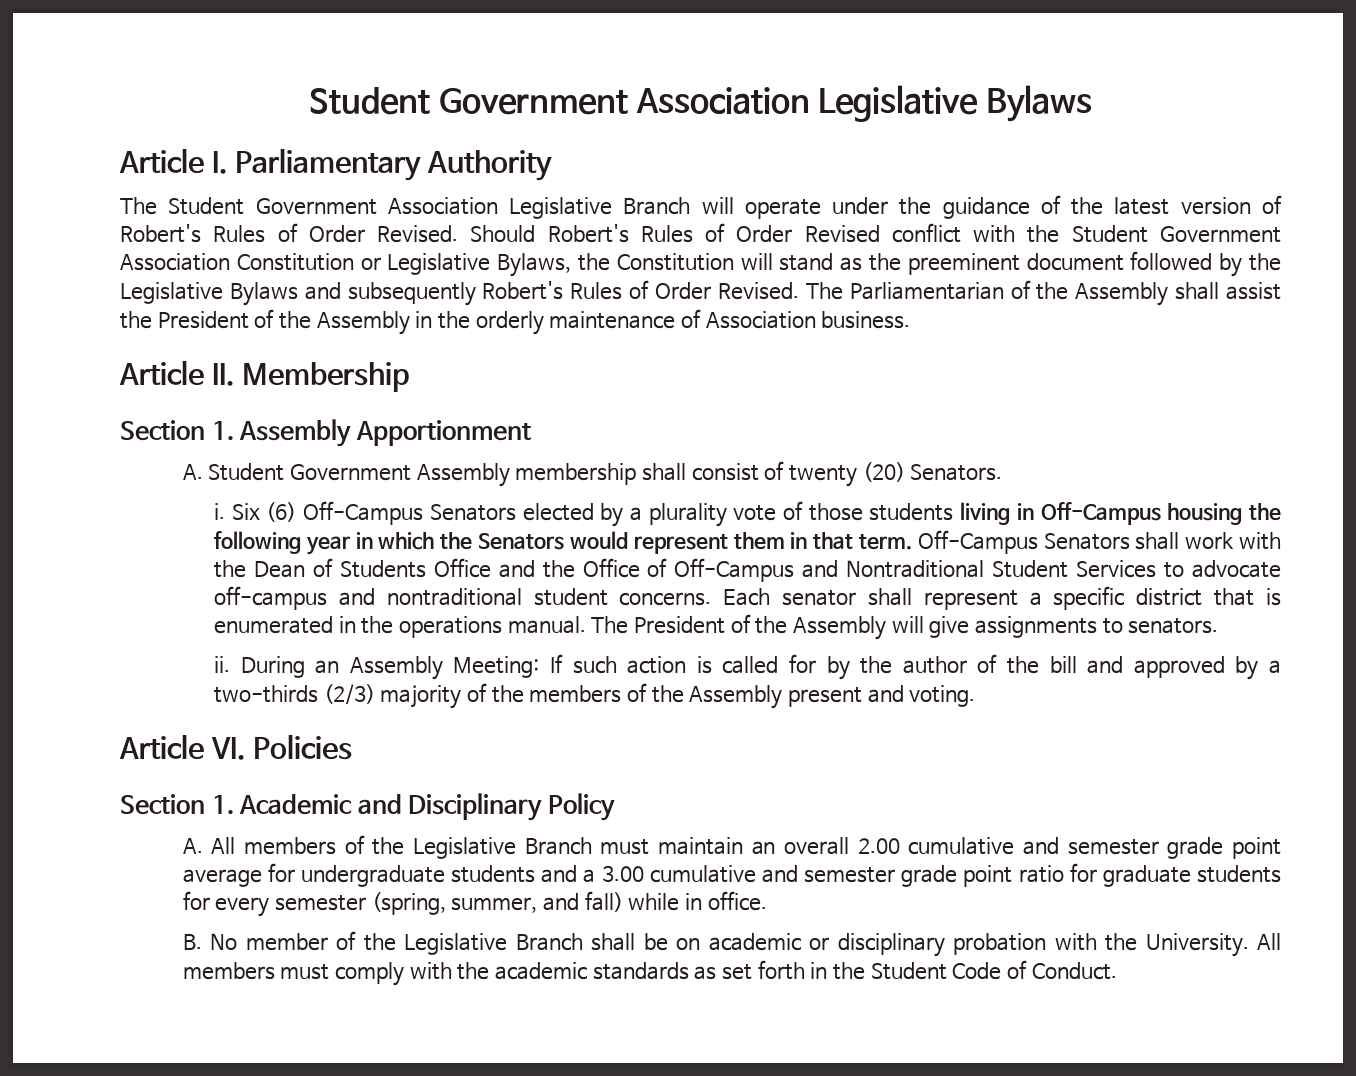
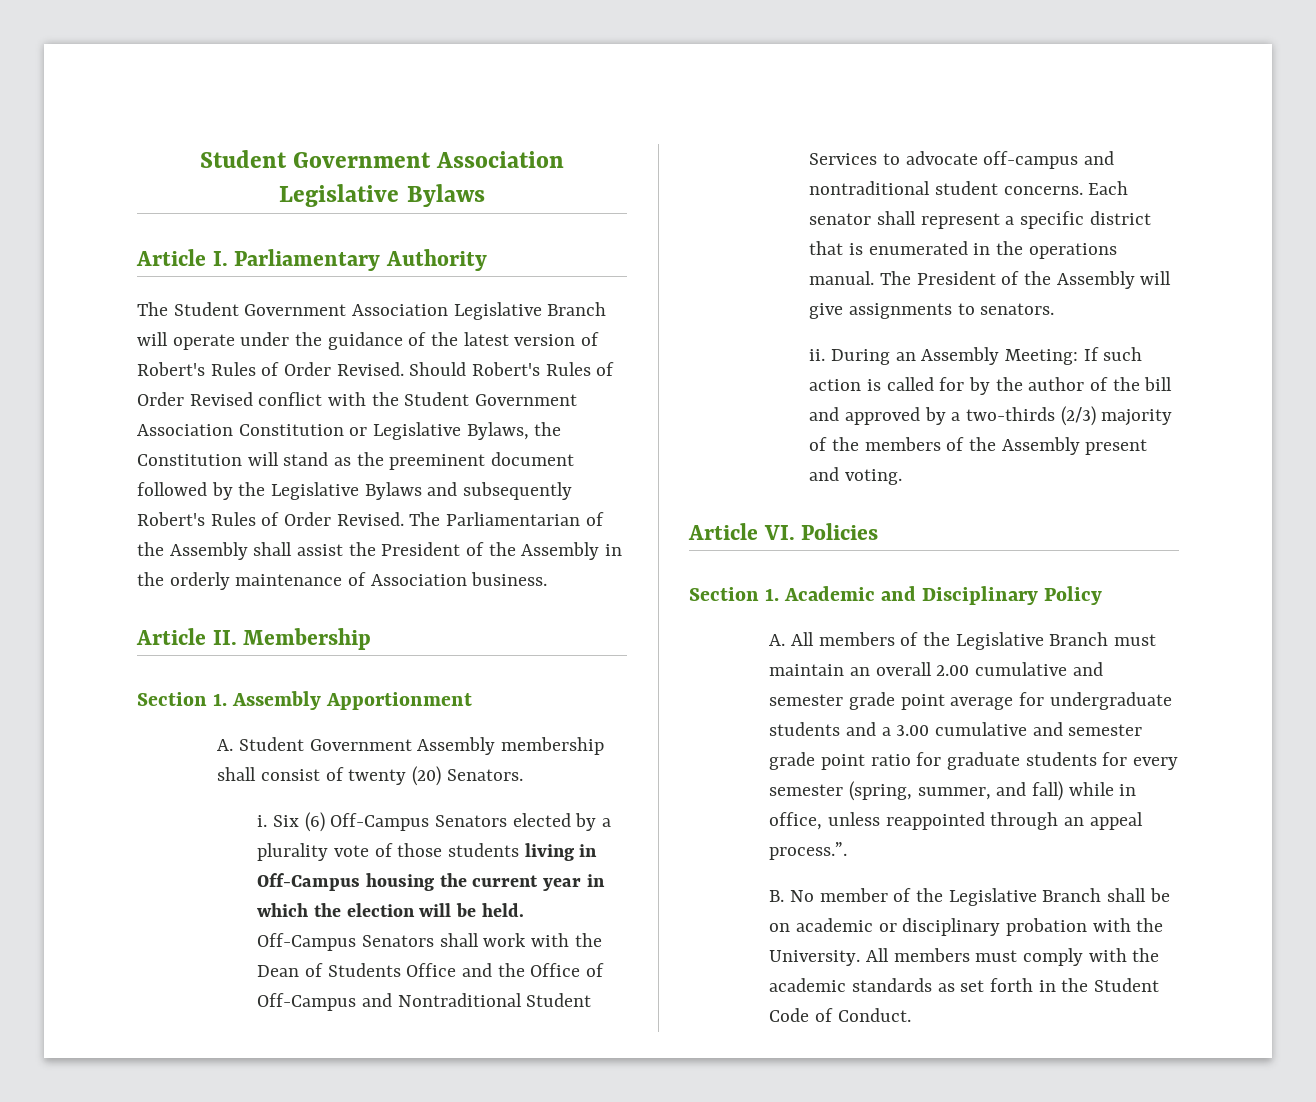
[214,531,302,554] following -> [472,875,539,887] current
[478,531,912,554] Senators would represent them in that term. -> [346,903,524,917] election will be held.
[707,891,767,911] office. -> [769,812,1143,830] [769,842,848,860] office, unless reappointed through an appeal process.”.

